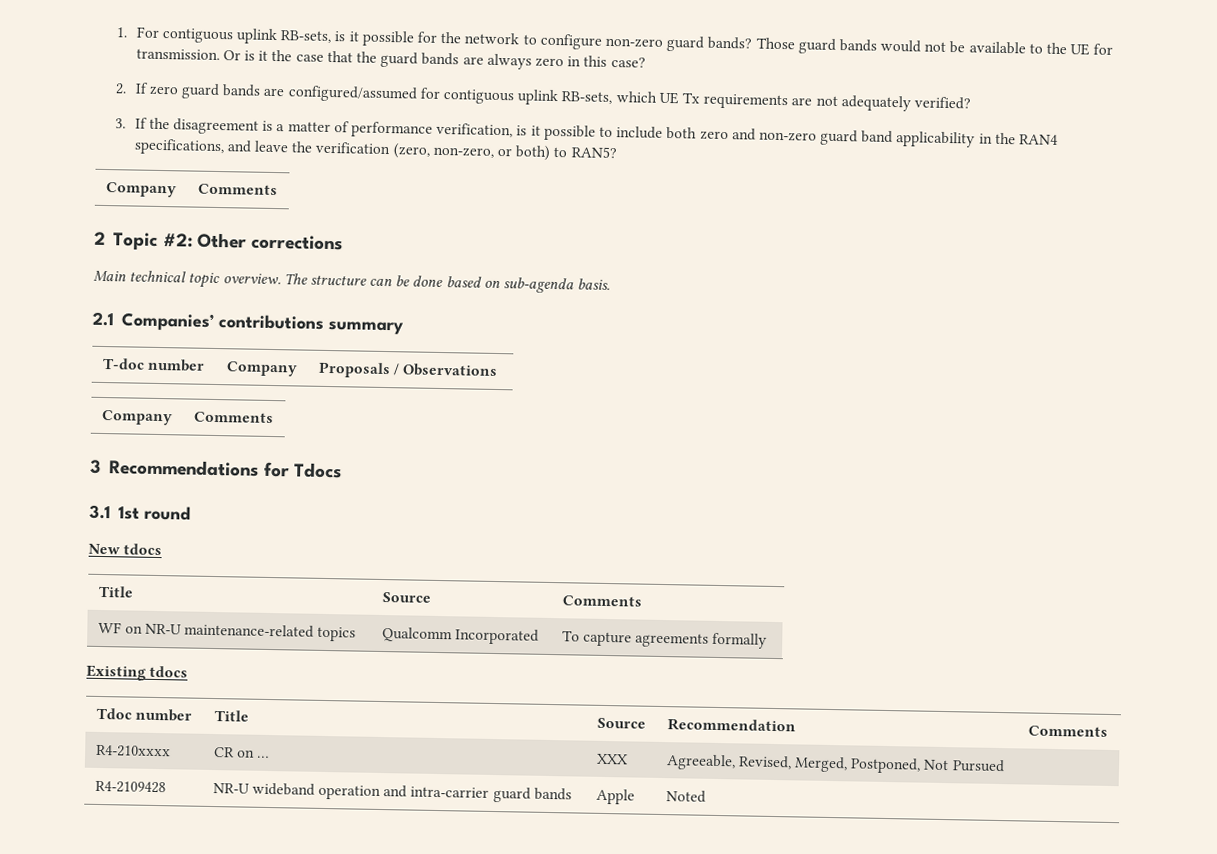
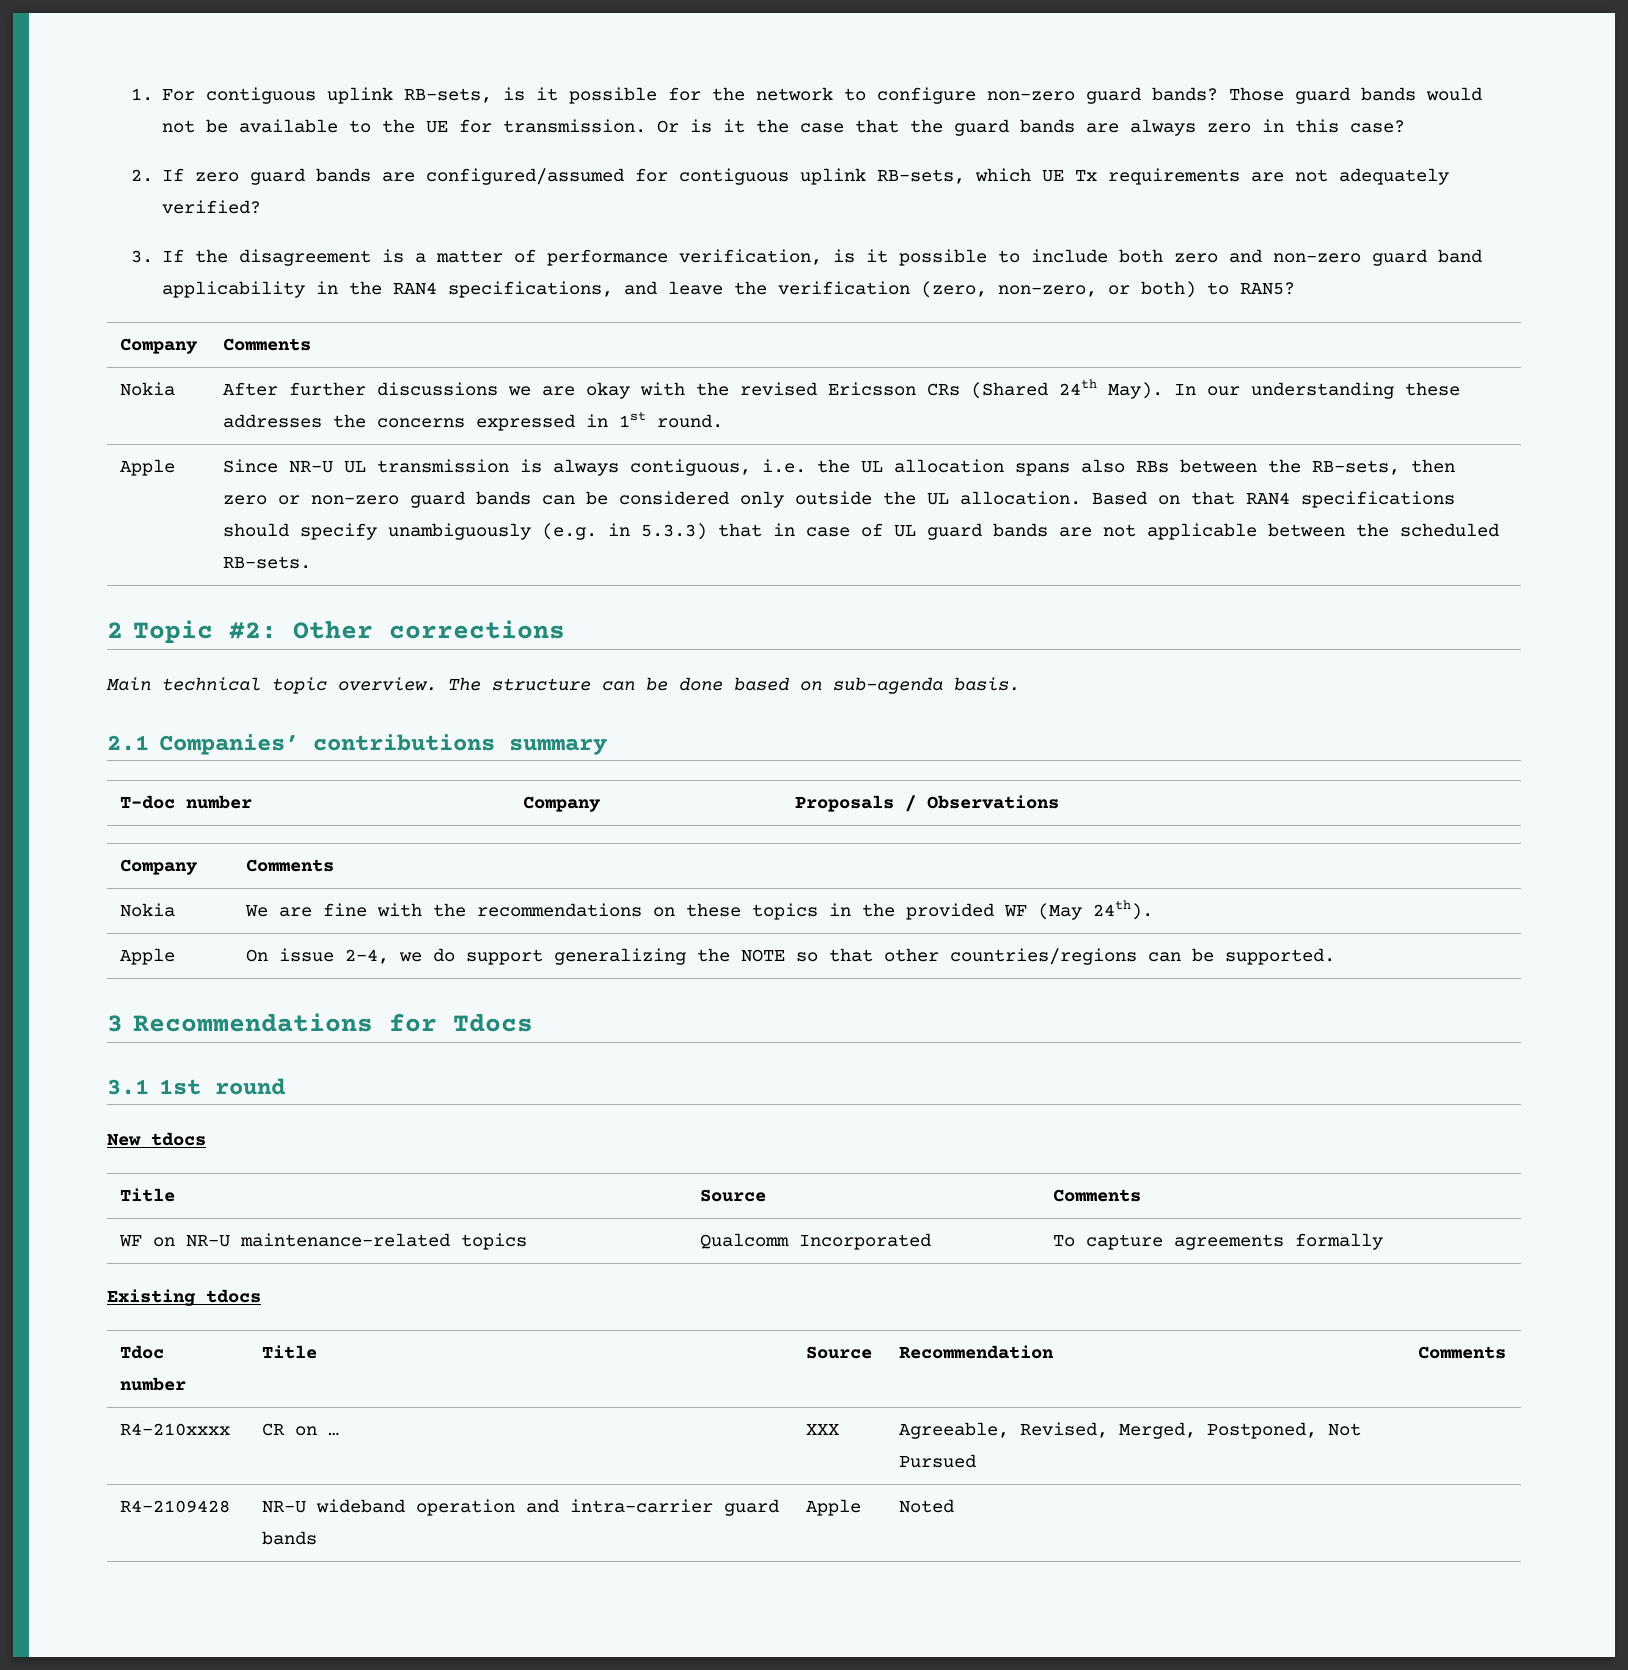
(278, 189) none -> [119,382,175,396] [222,379,1460,399] [222,412,723,431] [119,459,175,476] [222,459,1455,476] [222,491,1455,508] [222,523,1499,540] [222,556,311,569] // Nokia | After further discussions we are okay with the revised Ericsson CRs (Shared 24th May). In our understanding these addresses the concerns expressed in 1st round. // Apple | Since NR-U UL transmission is always contiguous, i.e. the UL allocation spans also RBs between the RB-sets, then zero or non-zero guard bands can be considered only outside the UL allocation. Based on that RAN4 specifications should specify unambiguously (e.g. in 5.3.3) that in case of UL guard bands are not applicable between the scheduled RB-sets.
(274, 417) none -> [119,903,175,917] [244,900,1153,920] [119,948,175,965] [245,948,1335,965] // Nokia | We are fine with the recommendations on these topics in the provided WF (May 24th). // Apple | On issue 2-4, we do support generalizing the NOTE so that other countries/regions can be supported.

